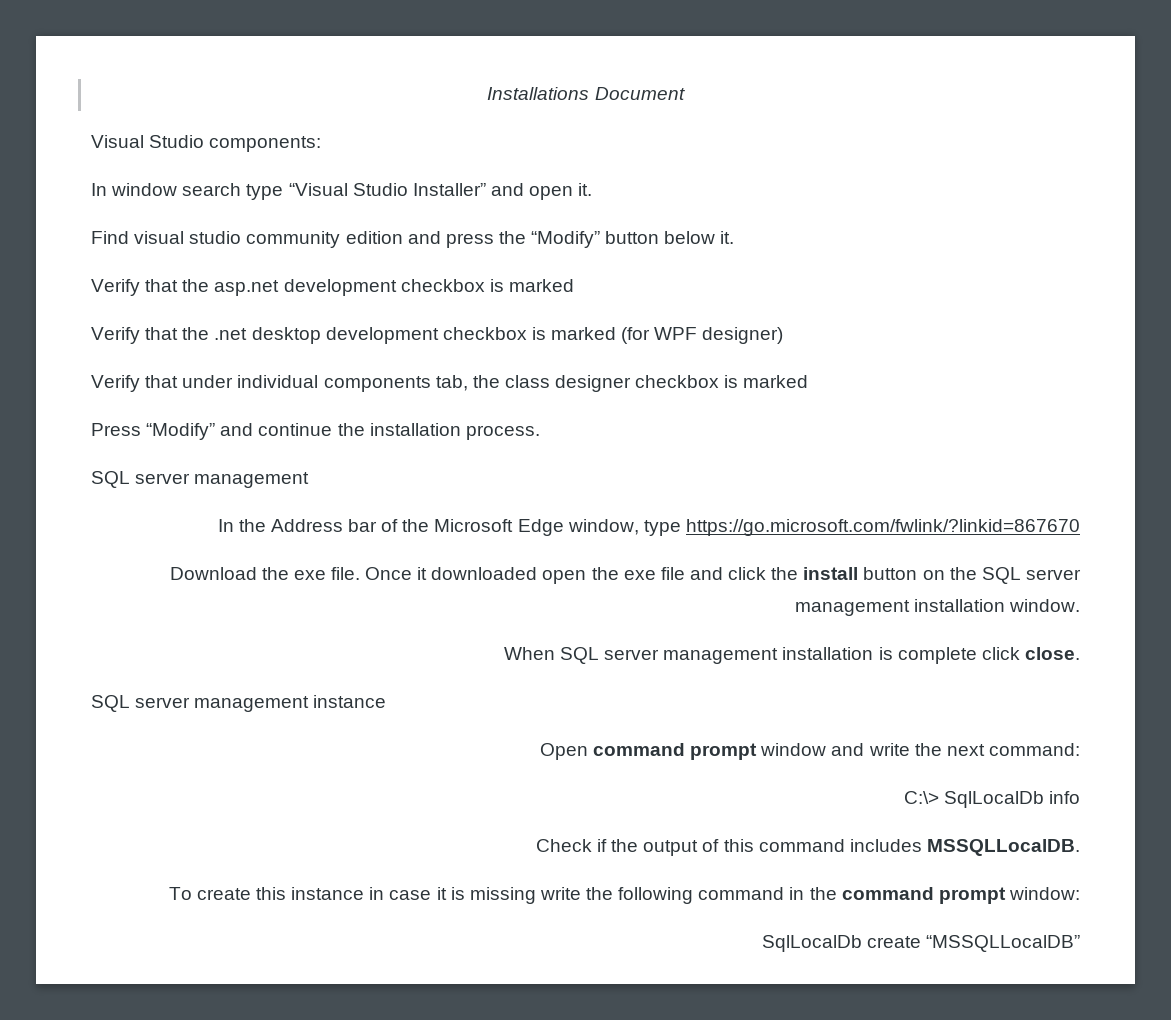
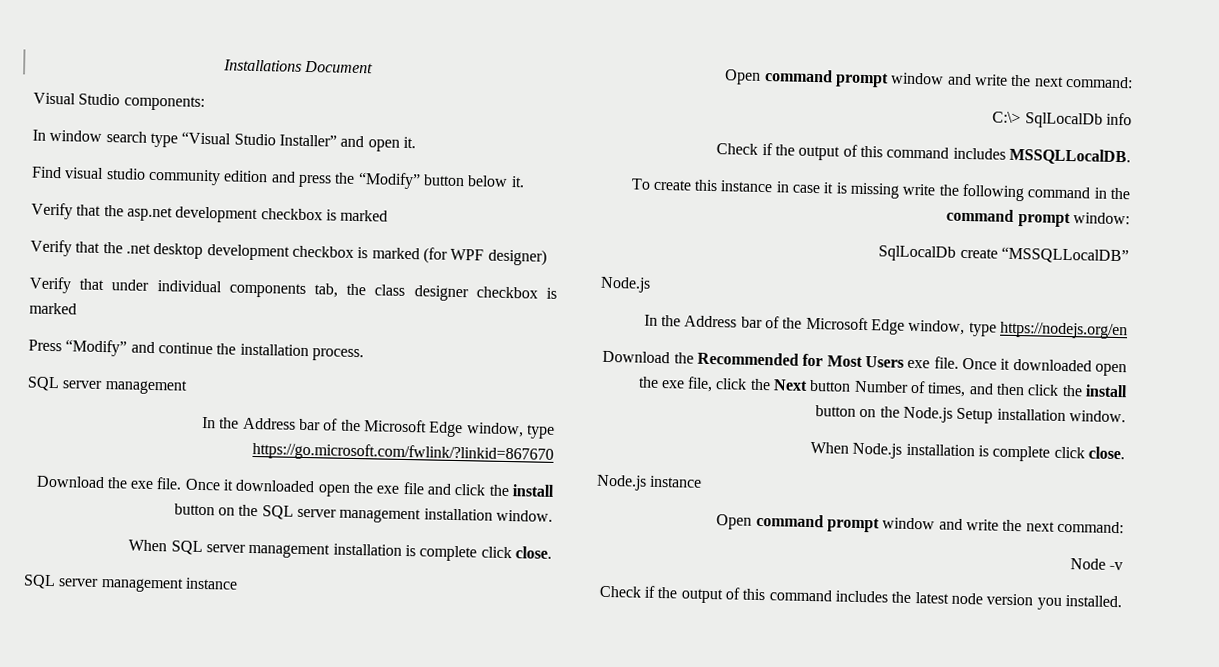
(1080, 943) none -> [600,276,651,293] [643,314,1128,340] [602,350,1127,377] [637,376,1128,398] [815,405,1126,424] [810,441,1125,462] [596,474,703,491] [716,513,1124,534] [1069,558,1123,571] [598,585,1122,610] // Node.js // In the Address bar of the Microsoft Edge window, type https://nodejs.org/en // Download the Recommended for Most Users exe file. Once it downloaded open the exe file, click the Next button Number of times, and then click the install button on the Node.js Setup installation window. // When Node.js installation is complete click close. // Node.js instance // Open command prompt window and write the next command: // Node -v // Check if the output of this command includes the latest node version you installed.

